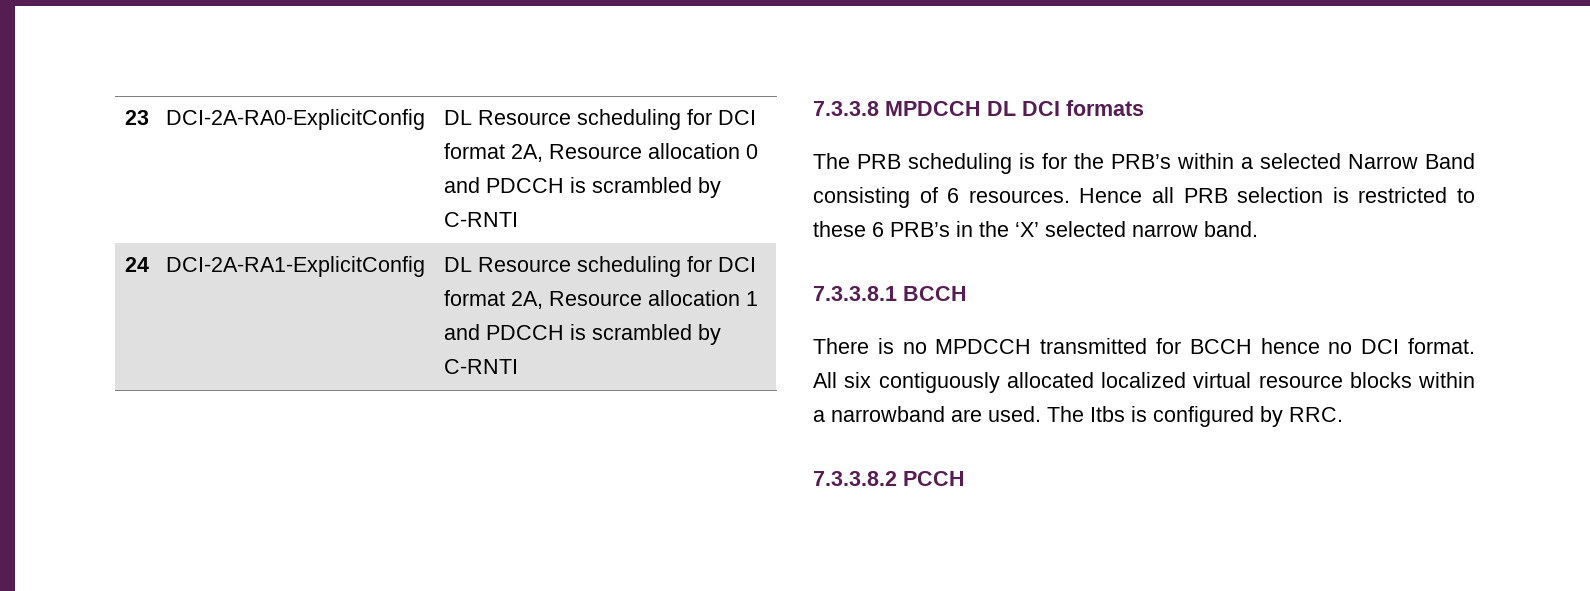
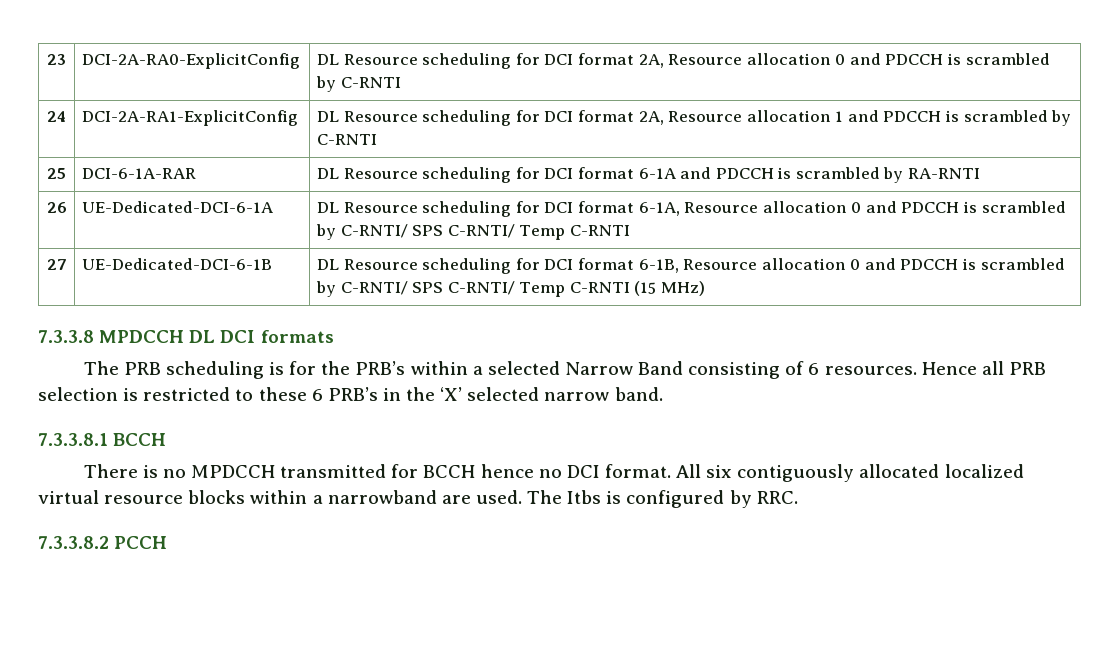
(518, 366) none -> [47,168,66,179] [81,168,196,179] [316,167,981,183] [46,202,67,213] [81,201,273,213] [316,201,1066,217] [315,224,630,240] [46,259,67,270] [81,258,272,270] [316,258,1065,274] [315,281,706,297] // 25 | DCI-6-1A-RAR | DL Resource scheduling for DCI format 6-1A and PDCCH is scrambled by RA-RNTI // 26 | UE-Dedicated-DCI-6-1A | DL Resource scheduling for DCI format 6-1A, Resource allocation 0 and PDCCH is scrambled by C-RNTI/ SPS C-RNTI/ Temp C-RNTI // 27 | UE-Dedicated-DCI-6-1B | DL Resource scheduling for DCI format 6-1B, Resource allocation 0 and PDCCH is scrambled by C-RNTI/ SPS C-RNTI/ Temp C-RNTI (15 MHz)

